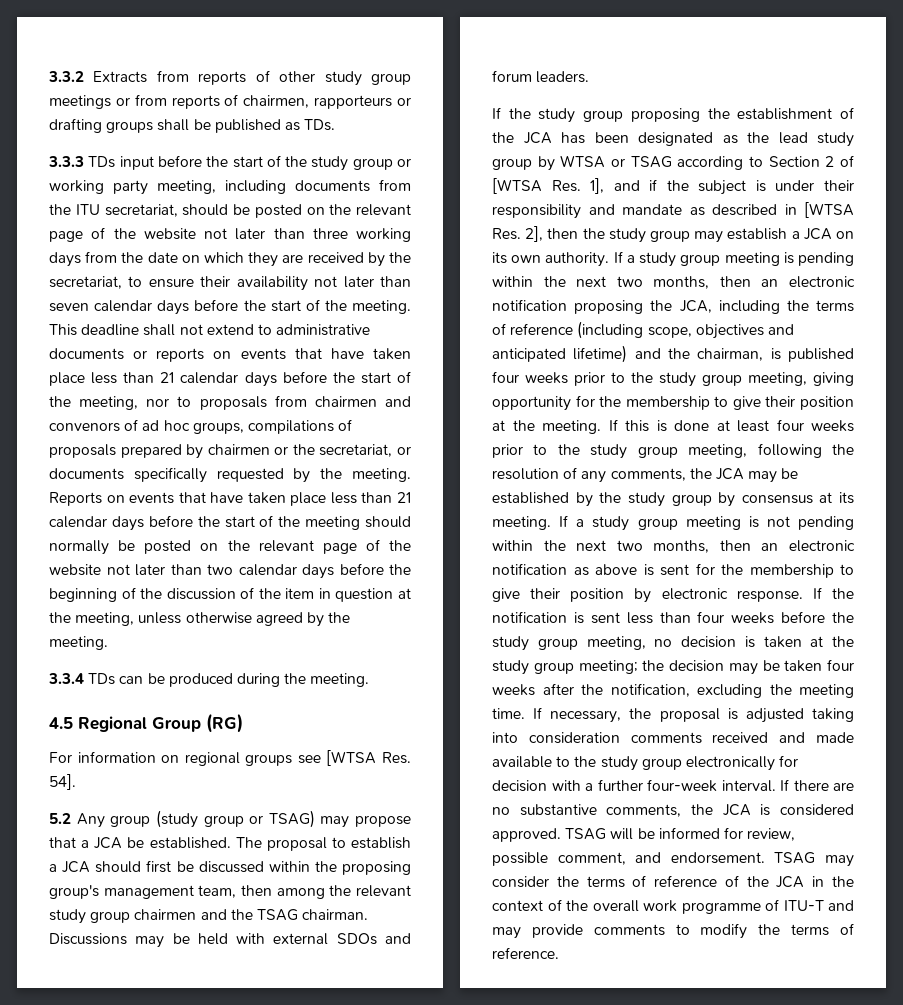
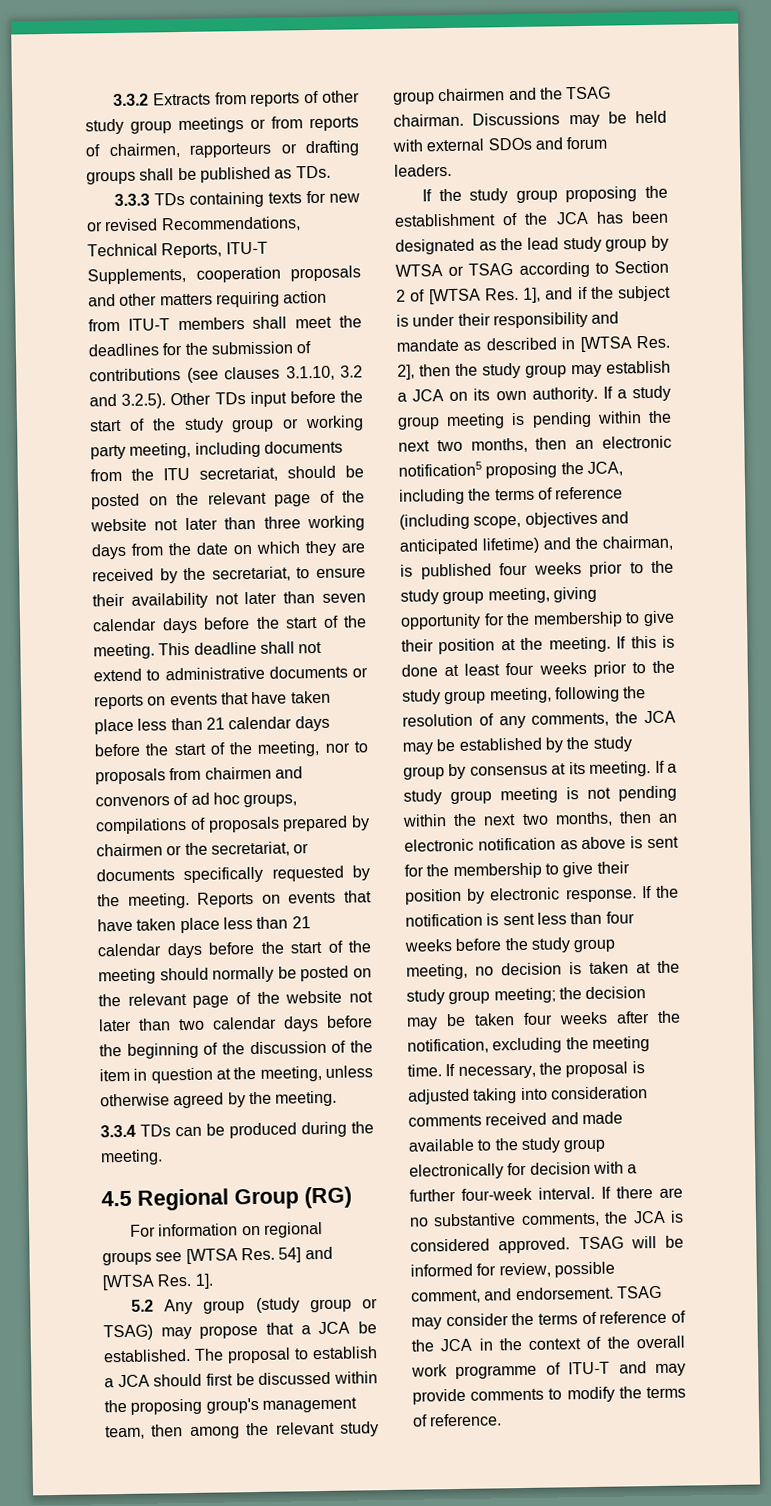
(116, 162) none -> [189,190,361,208] [86,216,301,233] [87,241,268,259] [87,265,361,285] [88,290,328,308] [88,315,362,332] [88,341,312,357] [89,365,363,383] [89,392,246,409] containing texts for new or revised Recommendations, Technical Reports, ITU-T Supplements, cooperation proposals and other matters requiring action from ITU-T members shall meet the deadlines for the submission of contributions (see clauses 3.1.10, 3.2 and 3.2.5). Other TDs
[49,774,76,790] 54]. -> [278,1246,333,1263] [102,1273,214,1291] 54] and [WTSA Res. 1].
[492,299,567,311] notification -> [398,461,482,477] notification5

